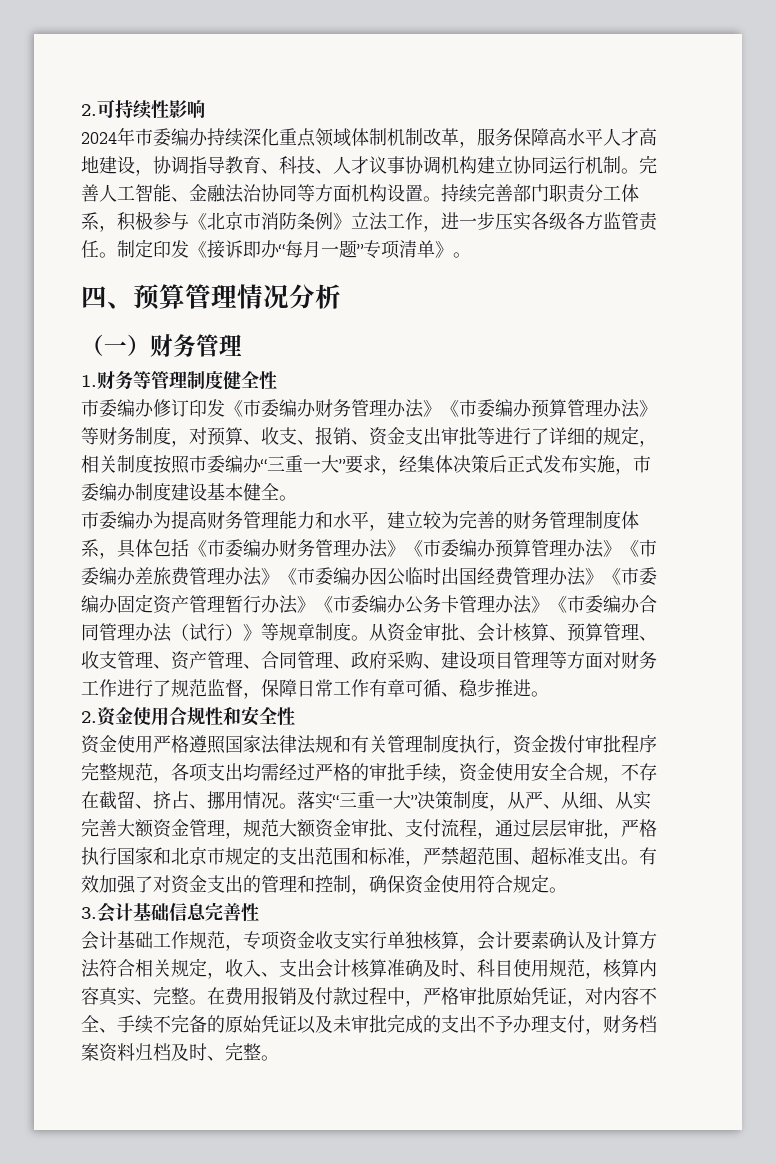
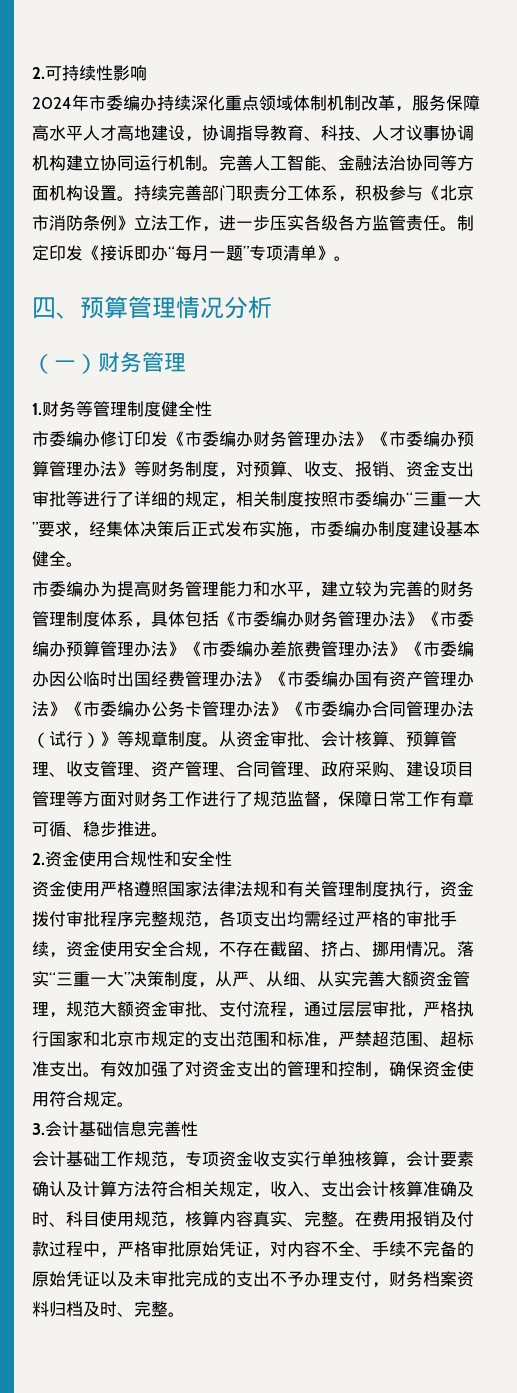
[117,594,261,614] 固定资产管理暂行 -> [355,671,457,687] 国有资产管理

